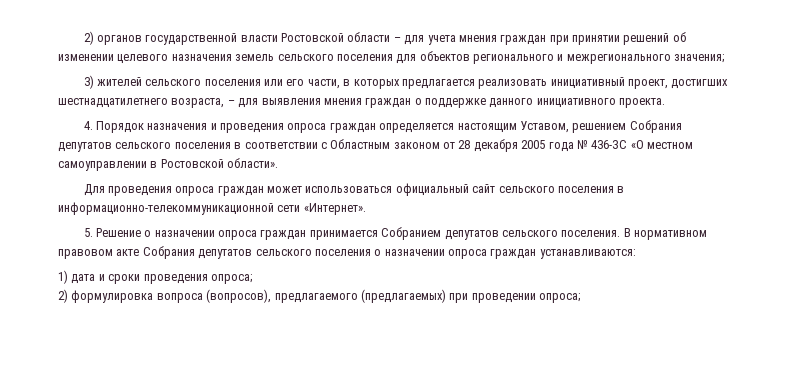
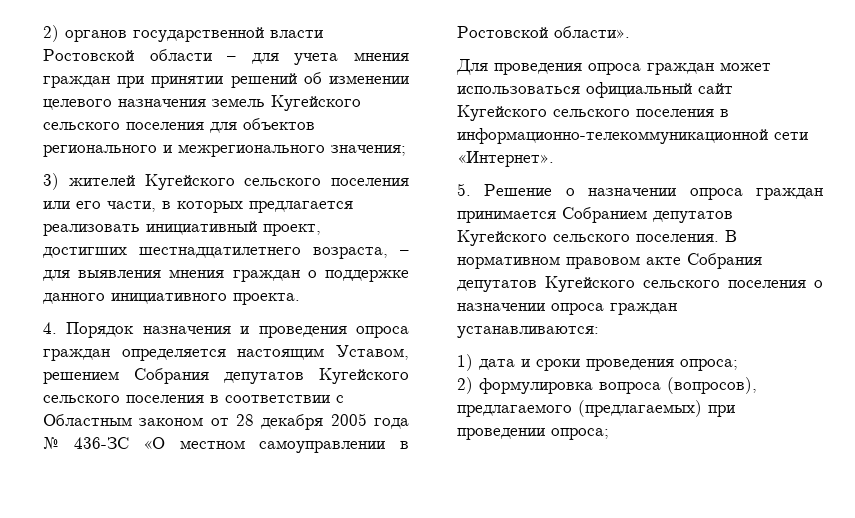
(275, 57) none -> [271,95,361,111] Кугейского
(142, 81) none -> [144,174,235,190] Кугейского
(112, 147) none -> [319,368,409,384] Кугейского
(496, 188) none -> [457,105,547,121] Кугейского
(499, 235) none -> [457,230,547,246] Кугейского
(253, 254) none -> [545,276,635,292] Кугейского

